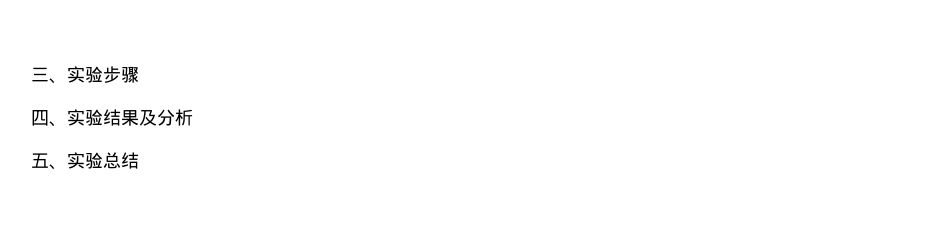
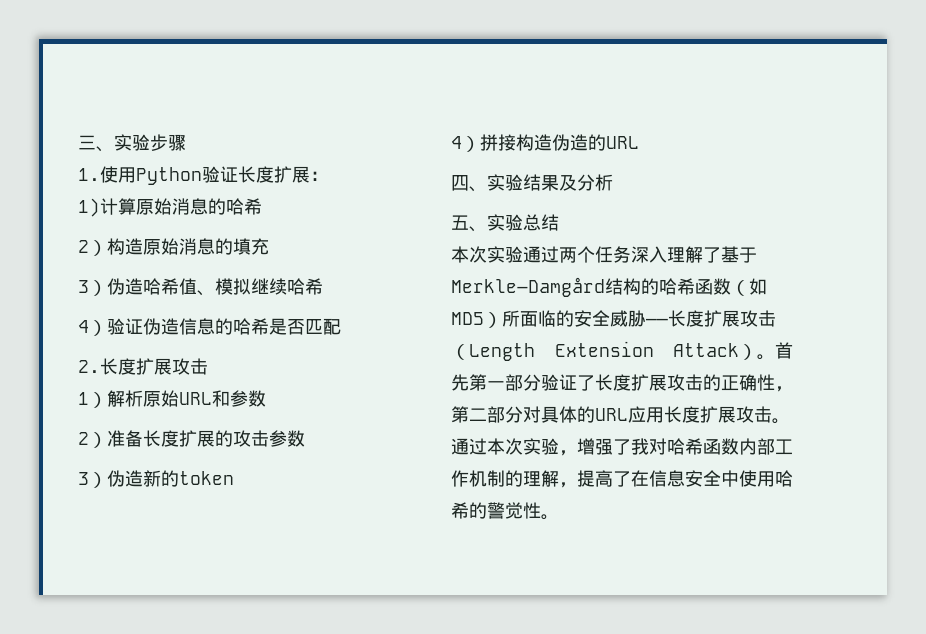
(139, 74) none -> [78,166,328,185] [78,198,262,217] [78,238,269,256] [78,278,323,296] [78,318,341,336] [78,358,208,375] [78,390,266,408] [78,430,305,448] [78,470,234,488] [451,134,639,152] // 1.使用Python验证长度扩展： // 1)计算原始消息的哈希 // 2）构造原始消息的填充 // 3）伪造哈希值、模拟继续哈希 // 4）验证伪造信息的哈希是否匹配 // 2.长度扩展攻击 // 1）解析原始URL和参数 // 2）准备长度扩展的攻击参数 // 3）伪造新的token // 4）拼接构造伪造的URL
(139, 160) none -> [451,246,757,263] [451,277,767,297] [451,310,776,328] [451,341,793,361] [451,374,793,392] [451,406,790,424] [451,438,793,456] [451,470,793,488] [451,502,559,520] // 本次实验通过两个任务深入理解了基于Merkle–Damgård结构的哈希函数（如MD5）所面临的安全威胁——长度扩展攻击（Length Extension Attack）。首先第一部分验证了长度扩展攻击的正确性，第二部分对具体的URL应用长度扩展攻击。通过本次实验，增强了我对哈希函数内部工作机制的理解，提高了在信息安全中使用哈希的警觉性。

